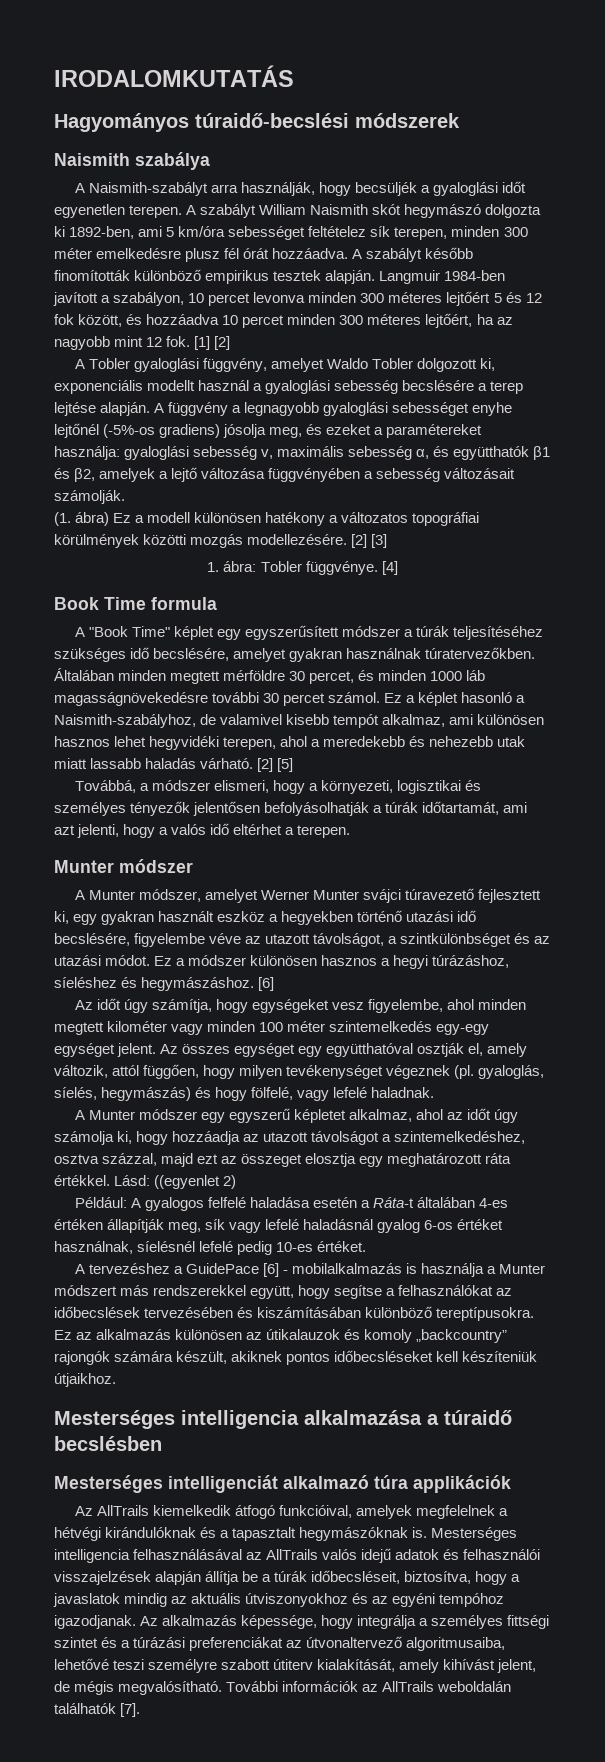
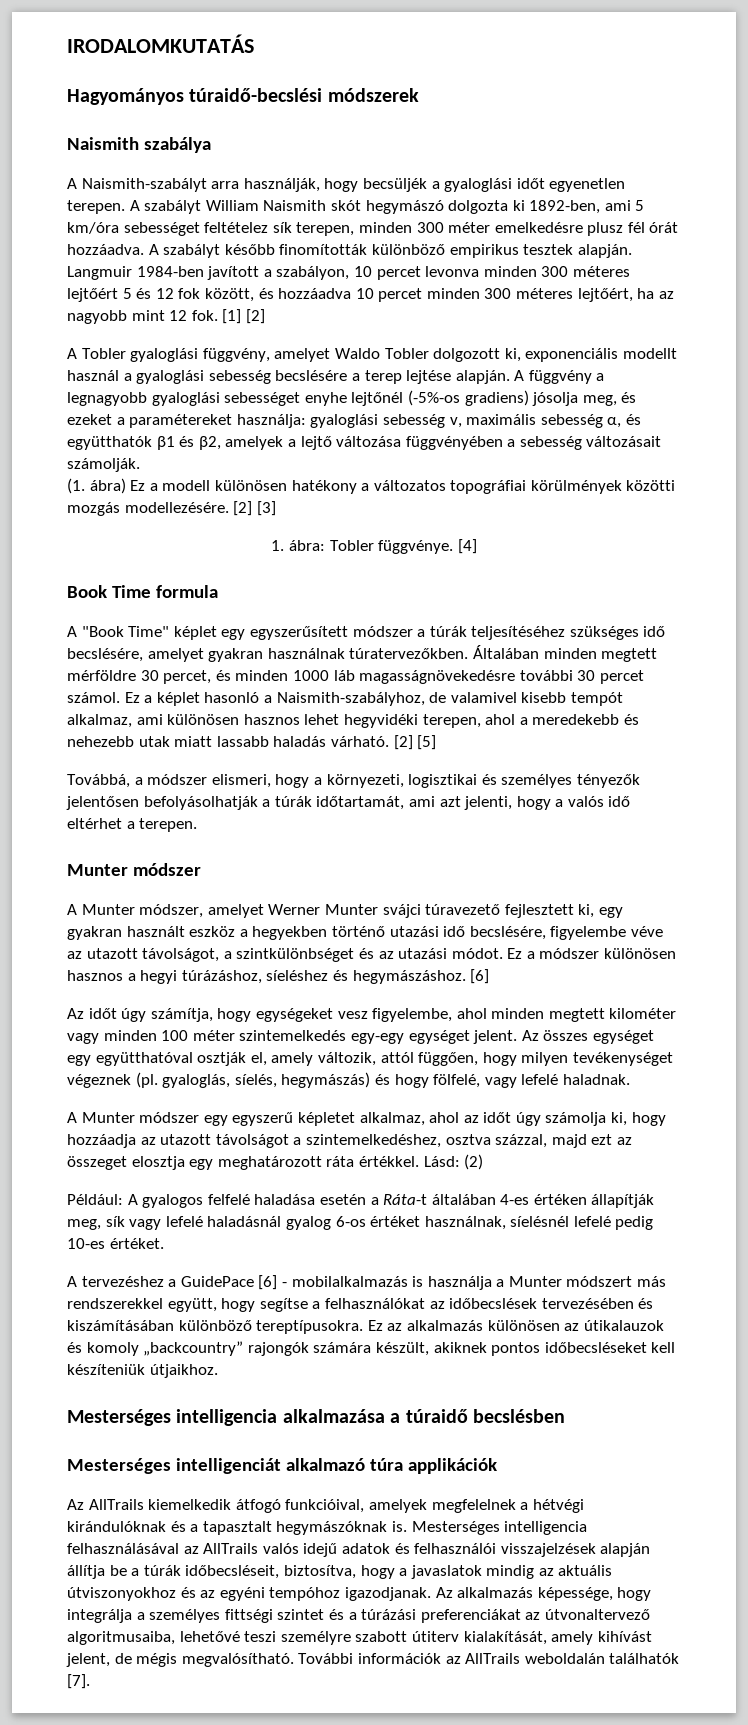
[154,1175,237,1189] ((egyenlet 2) -> [464,1154,484,1170] (2)

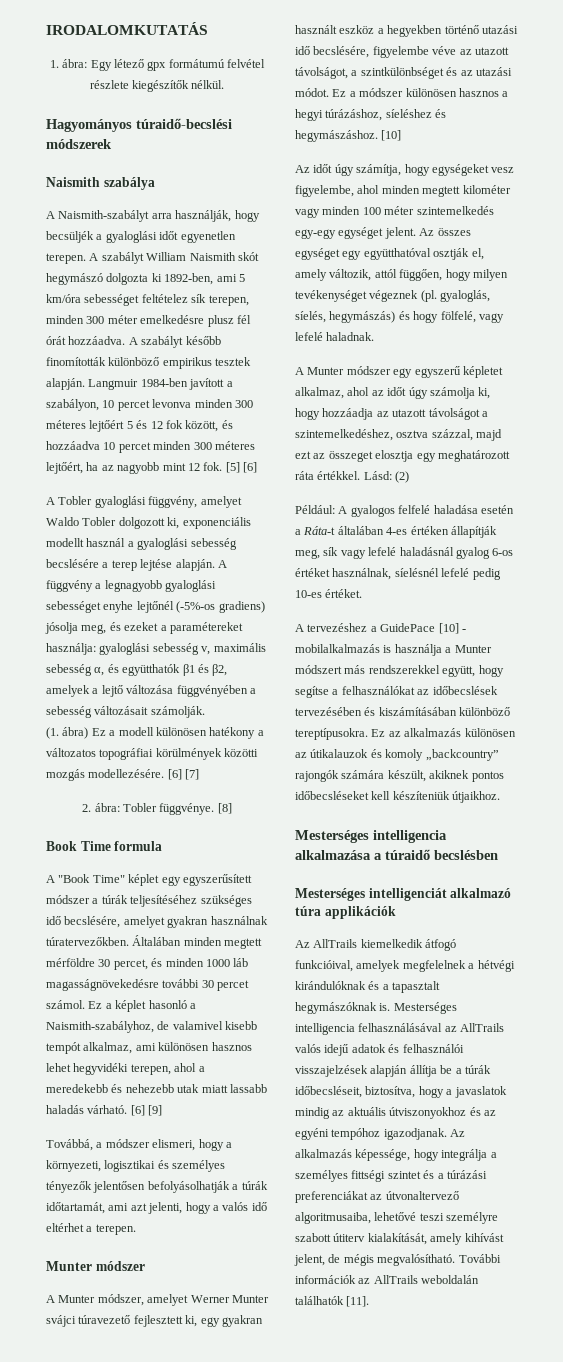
(254, 43) none -> [49,59,266,71] [89,80,225,92] // 1. ábra: Egy létező gpx formátumú felvétel részlete kiegészítők nélkül.
[222,309,265,324] [1] [2] -> [225,462,257,473] [5] [6]
[233,501,276,516] [271,540,285,551] [2] [3] // 1. -> [167,769,200,780] [82,804,92,812] [6] [7] // 2.
[457,539,477,554] [4] -> [217,803,232,814] [8]
[393,735,437,750] [2] [5] -> [130,1105,163,1116] [6] [9]
[470,969,490,984] [6] -> [381,130,402,141] [10]
[258,1275,278,1290] [6] -> [438,623,459,634] [10]
[67,1674,90,1689] [7]. -> [346,1296,370,1307] [11].

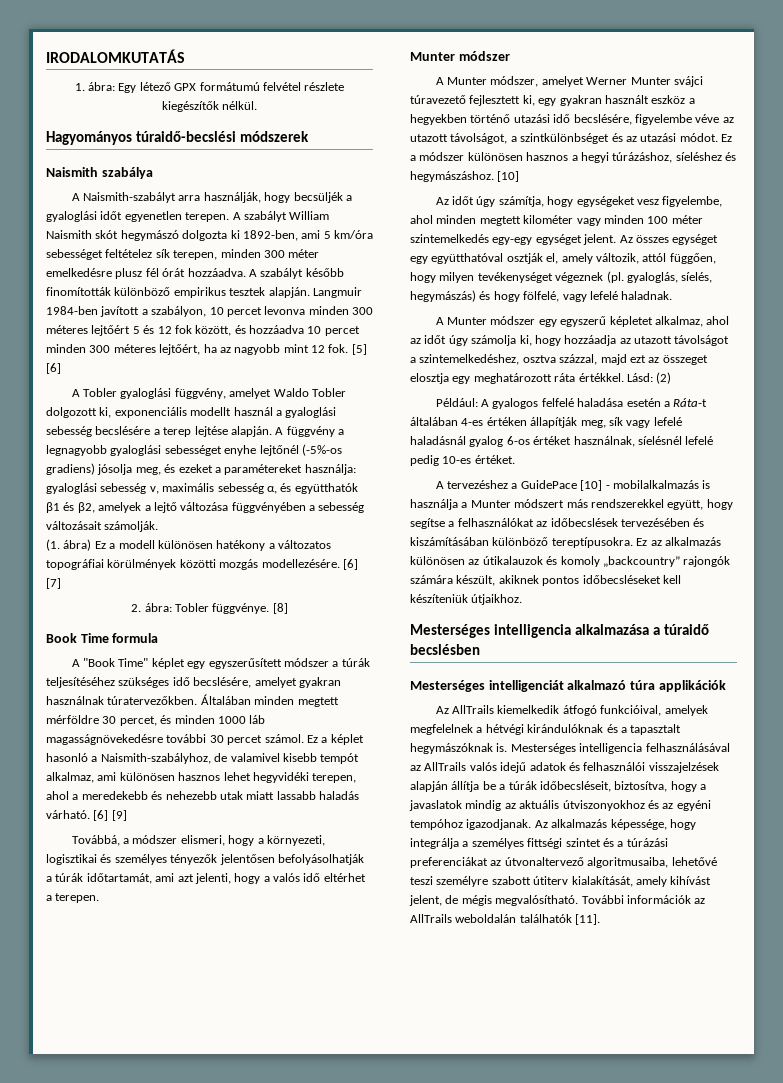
[147,61,167,71] gpx -> [174,83,197,91] GPX

